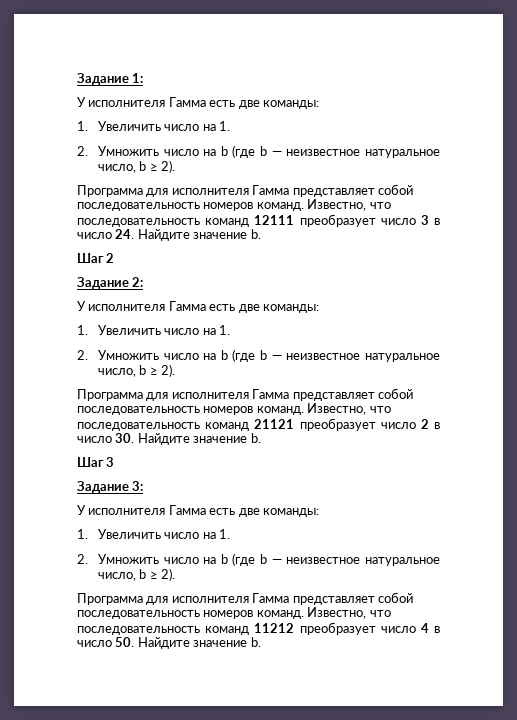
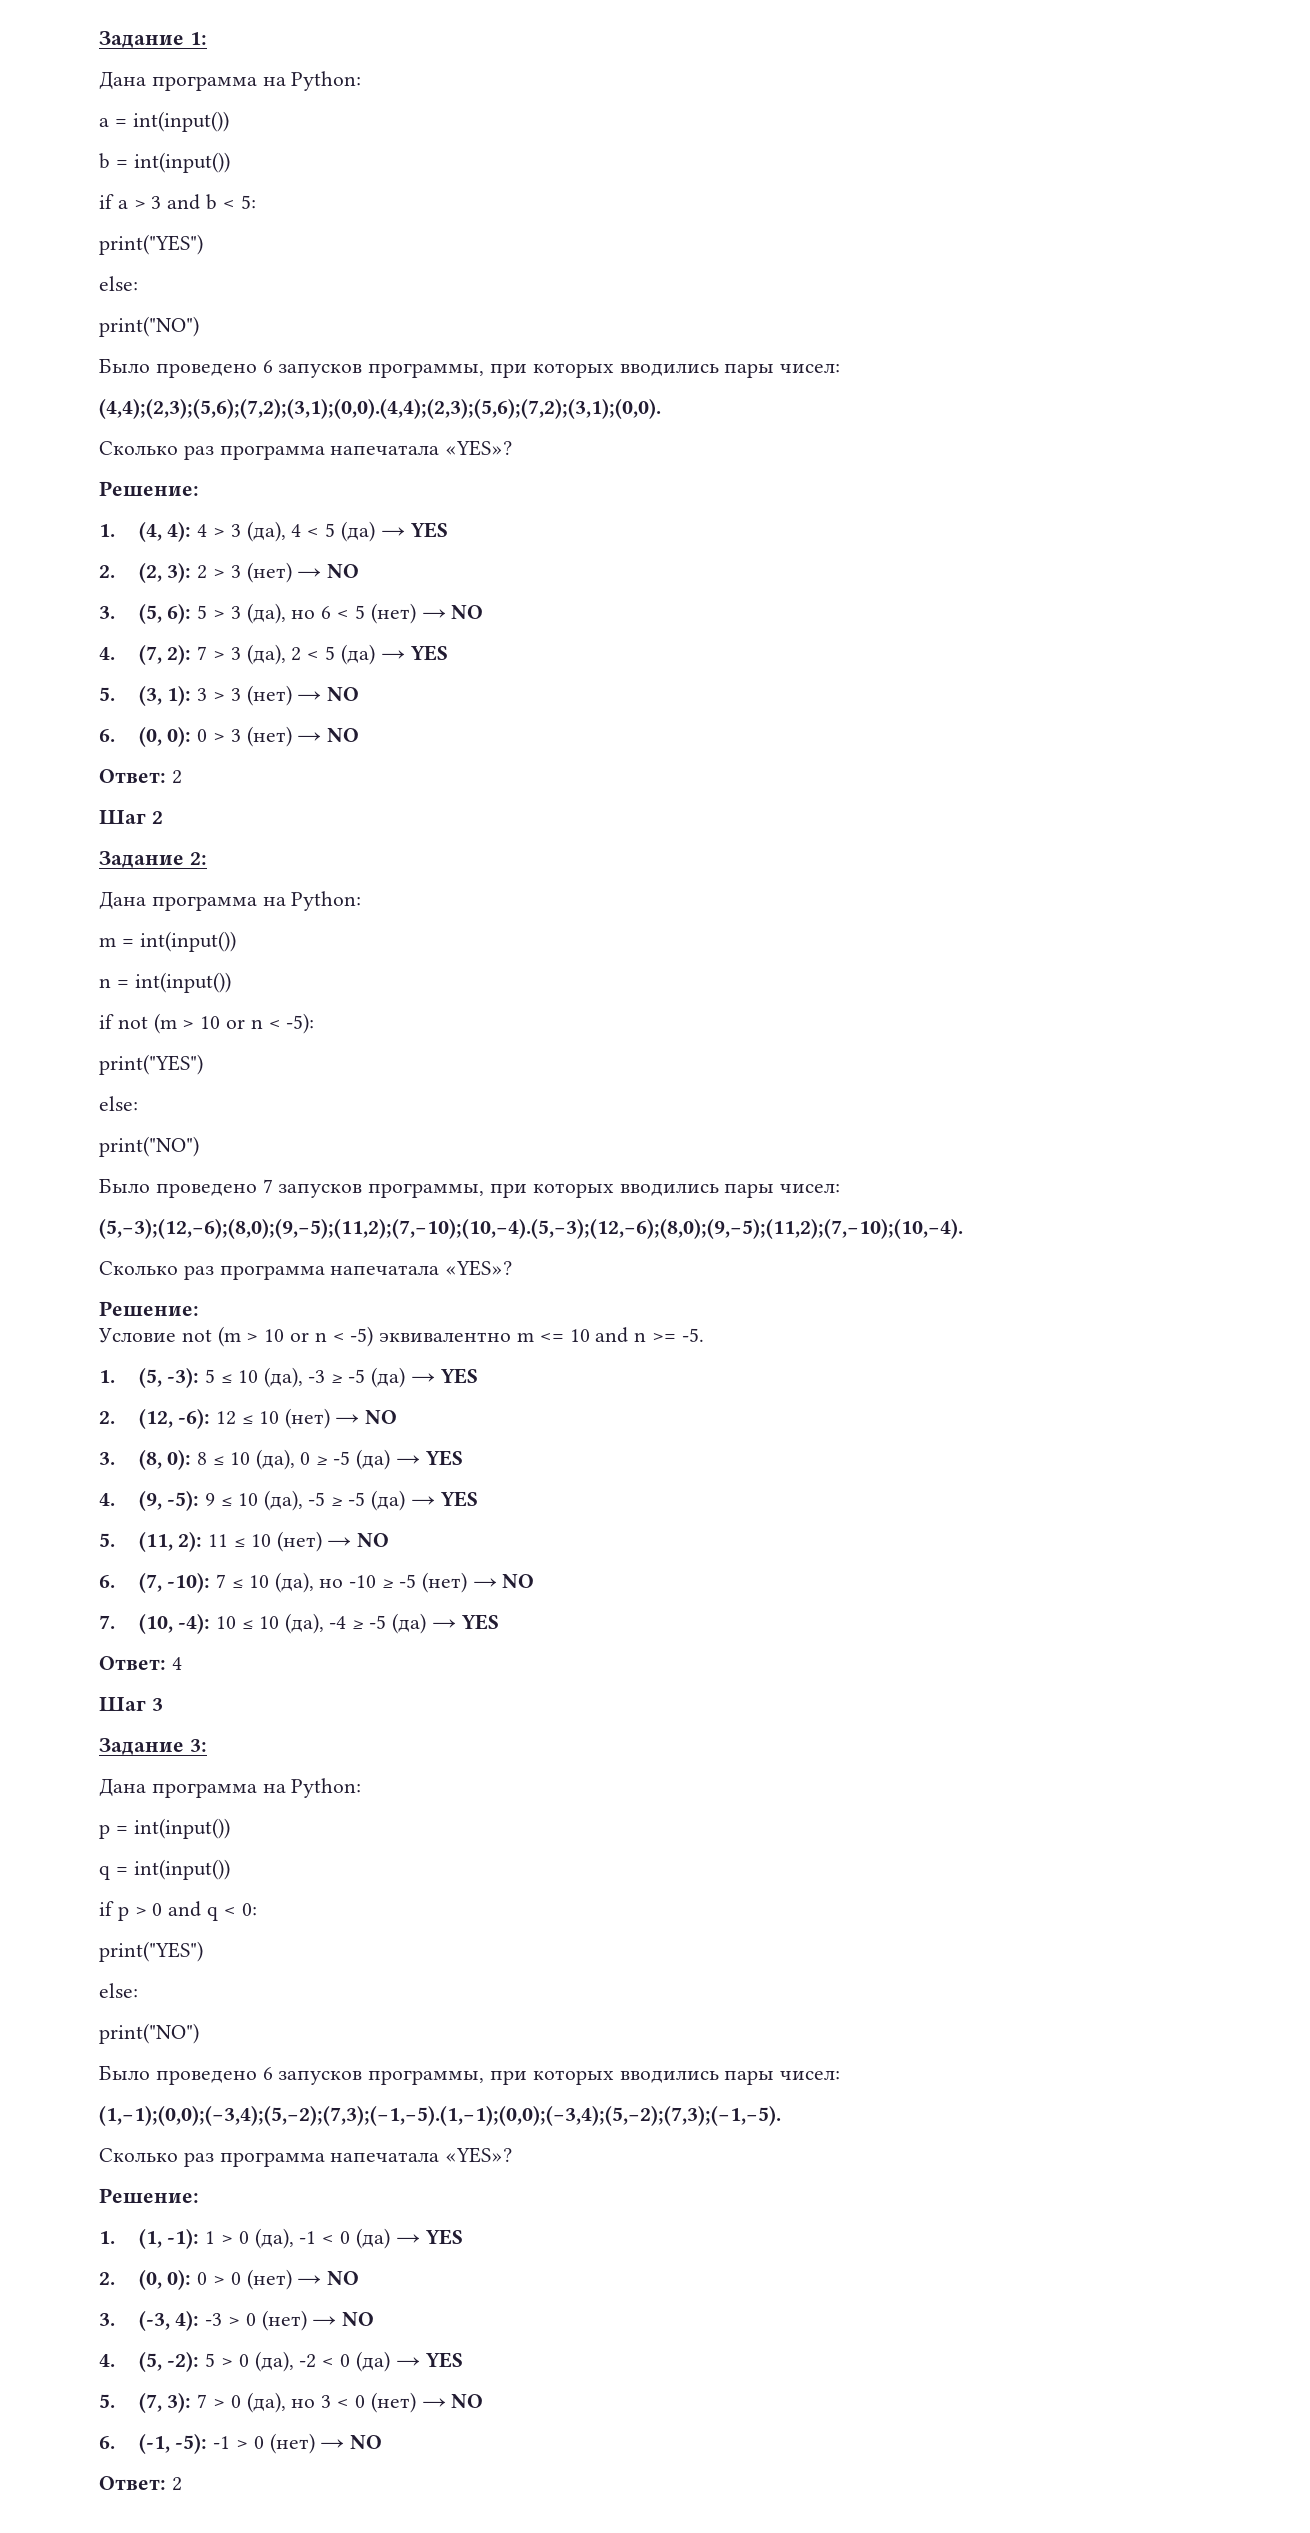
[77,97,319,109] [77,121,231,131] [77,145,440,158] [97,160,176,173] [77,184,413,197] [77,199,391,211] [77,214,441,227] [77,229,261,241] [77,253,115,263] [77,277,144,289] [77,301,319,313] [77,325,231,335] [77,349,440,362] [97,364,176,377] [77,388,413,401] [77,403,391,415] [77,418,441,431] [77,433,261,445] [77,457,115,467] [77,481,144,493] [77,505,319,517] [77,529,231,539] [77,553,440,566] [97,568,176,581] [77,592,413,605] [77,607,391,619] [77,622,441,635] [77,637,261,649] У исполнителя Гамма есть две команды: // 1. Увеличить число на 1. // 2. Умножить число на b (где b — неизвестное натуральное число, b ≥ 2). // Программа для исполнителя Гамма представляет собой последовательность номеров команд. Известно, что последовательность команд 12111 преобразует число 3 в число 24. Найдите значение b. // Шаг 2 // Задание 2: // У исполнителя Гамма есть две команды: // 1. Увеличить число на 1. // 2. Умножить число на b (где b — неизвестное натуральное число, b ≥ 2). // Программа для исполнителя Гамма представляет собой последовательность номеров команд. Известно, что последовательность команд 21121 преобразует число 2 в число 30. Найдите значение b. // Шаг 3 // Задание 3: // У исполнителя Гамма есть две команды: // 1. Увеличить число на 1. // 2. Умножить число на b (где b — неизвестное натуральное число, b ≥ 2). // Программа для исполнителя Гамма представляет собой последовательность номеров команд. Известно, что последовательность команд 11212 преобразует число 4 в число 50. Найдите значение b. -> [99,71,362,91] [99,111,229,132] [99,152,230,173] [99,194,256,210] [99,234,203,255] [99,276,138,291] [99,316,199,337] [99,358,841,378] [99,398,661,419] [99,440,513,460] [99,481,199,496] [99,521,448,542] [99,562,360,583] [99,603,484,624] [99,644,448,665] [99,685,360,706] [99,726,360,747] [99,769,182,784] [99,810,163,824] [99,851,207,868] [99,891,362,911] [99,931,236,952] [99,972,231,993] [99,1013,315,1034] [99,1054,203,1075] [99,1096,138,1111] [99,1136,199,1157] [99,1178,841,1198] [99,1218,963,1239] [99,1260,513,1280] [99,1301,199,1316] [98,1326,704,1347] [99,1367,478,1388] [99,1408,398,1429] [99,1449,463,1470] [99,1490,478,1511] [99,1531,390,1552] [99,1572,535,1593] [99,1613,499,1634] [99,1656,182,1670] [99,1697,163,1711] [99,1738,207,1755] [99,1778,362,1798] [99,1818,230,1839] [99,1859,230,1880] [99,1901,257,1921] [99,1941,203,1962] [99,1983,138,1998] [99,2023,199,2044] [99,2065,841,2085] [99,2105,781,2126] [99,2147,513,2167] [99,2188,199,2203] [99,2228,463,2249] [99,2269,360,2290] [99,2310,375,2331] [99,2351,463,2372] [99,2392,484,2413] [99,2433,383,2454] [99,2476,182,2491] Дана программа на Python: // a = int(input()) // b = int(input()) // if a > 3 and b < 5: // print("YES") // else: // print("NO") // Было проведено 6 запусков программы, при которых вводились пары чисел: // (4,4);(2,3);(5,6);(7,2);(3,1);(0,0).(4,4);(2,3);(5,6);(7,2);(3,1);(0,0). // Сколько раз программа напечатала «YES»? // Решение: // 1. (4, 4): 4 > 3 (да), 4 < 5 (да) → YES // 2. (2, 3): 2 > 3 (нет) → NO // 3. (5, 6): 5 > 3 (да), но 6 < 5 (нет) → NO // 4. (7, 2): 7 > 3 (да), 2 < 5 (да) → YES // 5. (3, 1): 3 > 3 (нет) → NO // 6. (0, 0): 0 > 3 (нет) → NO // Ответ: 2 // Шаг 2 // Задание 2: // Дана программа на Python: // m = int(input()) // n = int(input()) // if not (m > 10 or n < -5): // print("YES") // else: // print("NO") // Было проведено 7 запусков программы, при которых вводились пары чисел: // (5,−3);(12,−6);(8,0);(9,−5);(11,2);(7,−10);(10,−4).(5,−3);(12,−6);(8,0);(9,−5);(11,2);(7,−10);(10,−4). // Сколько раз программа напечатала «YES»? // Решение: // Условие not (m > 10 or n < -5) эквивалентно m <= 10 and n >= -5. // 1. (5, -3): 5 ≤ 10 (да), -3 ≥ -5 (да) → YES // 2. (12, -6): 12 ≤ 10 (нет) → NO // 3. (8, 0): 8 ≤ 10 (да), 0 ≥ -5 (да) → YES // 4. (9, -5): 9 ≤ 10 (да), -5 ≥ -5 (да) → YES // 5. (11, 2): 11 ≤ 10 (нет) → NO // 6. (7, -10): 7 ≤ 10 (да), но -10 ≥ -5 (нет) → NO // 7. (10, -4): 10 ≤ 10 (да), -4 ≥ -5 (да) → YES // Ответ: 4 // Шаг 3 // Задание 3: // Дана программа на Python: // p = int(input()) // q = int(input()) // if p > 0 and q < 0: // print("YES") // else: // print("NO") // Было проведено 6 запусков программы, при которых вводились пары чисел: // (1,−1);(0,0);(−3,4);(5,−2);(7,3);(−1,−5).(1,−1);(0,0);(−3,4);(5,−2);(7,3);(−1,−5). // Сколько раз программа напечатала «YES»? // Решение: // 1. (1, -1): 1 > 0 (да), -1 < 0 (да) → YES // 2. (0, 0): 0 > 0 (нет) → NO // 3. (-3, 4): -3 > 0 (нет) → NO // 4. (5, -2): 5 > 0 (да), -2 < 0 (да) → YES // 5. (7, 3): 7 > 0 (да), но 3 < 0 (нет) → NO // 6. (-1, -5): -1 > 0 (нет) → NO // Ответ: 2

